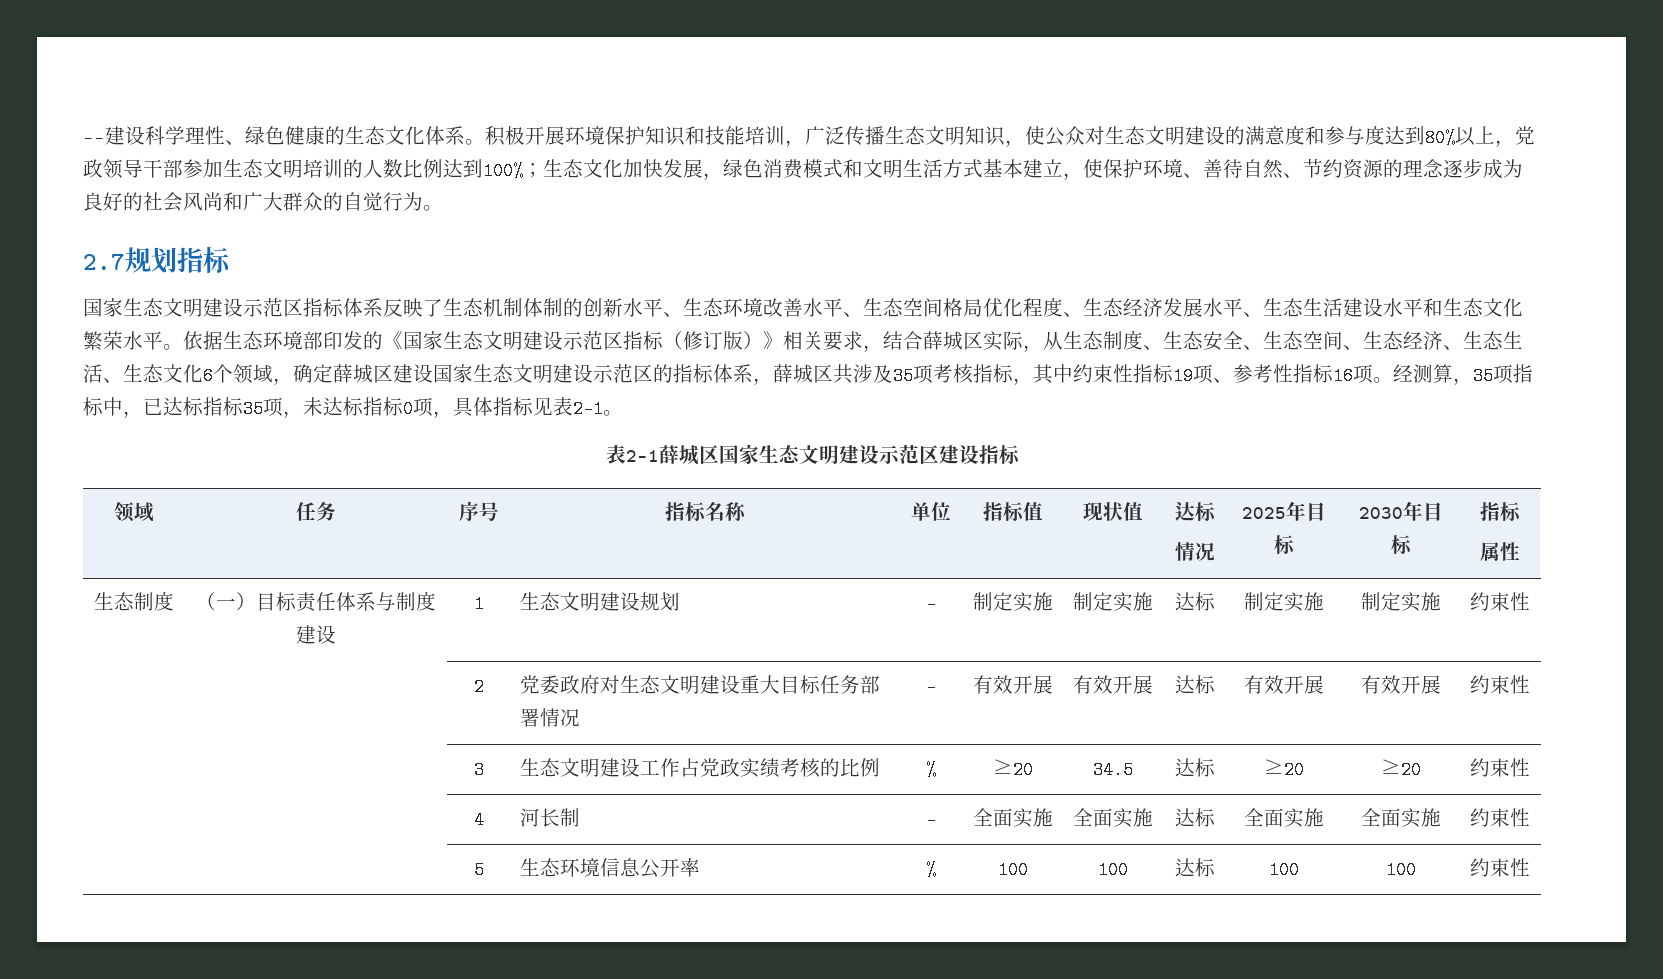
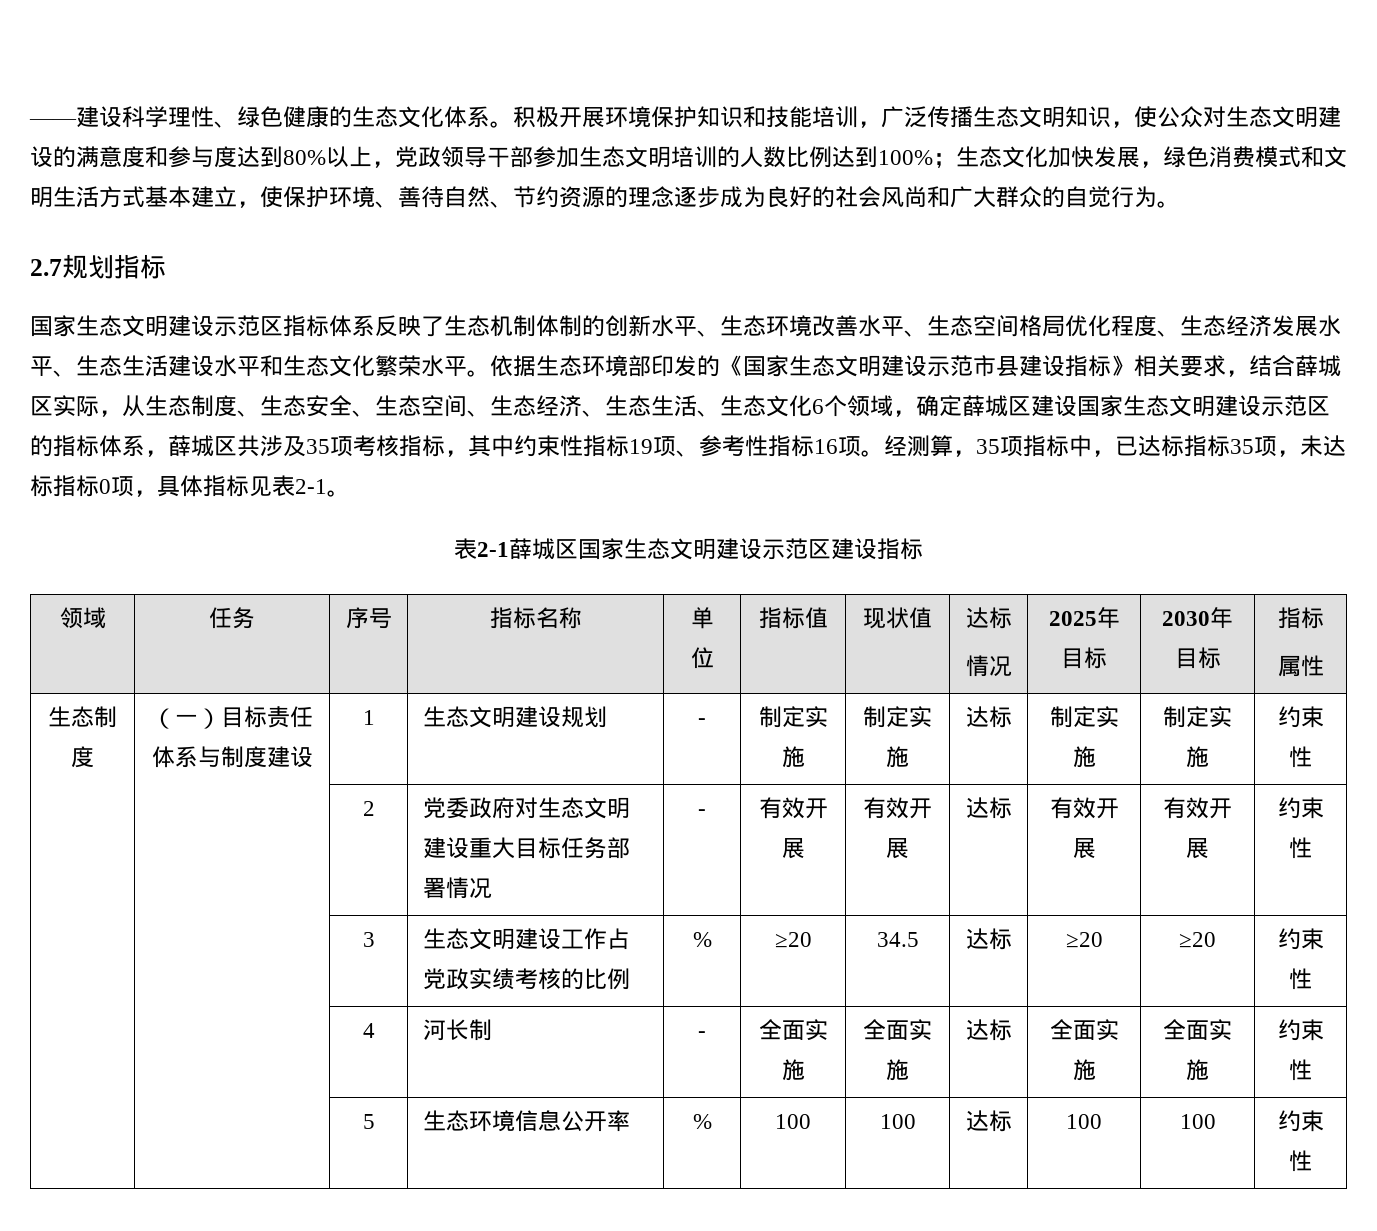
[603,331,763,350] 区指标（修订版） -> [973,355,1111,377] 市县建设指标

